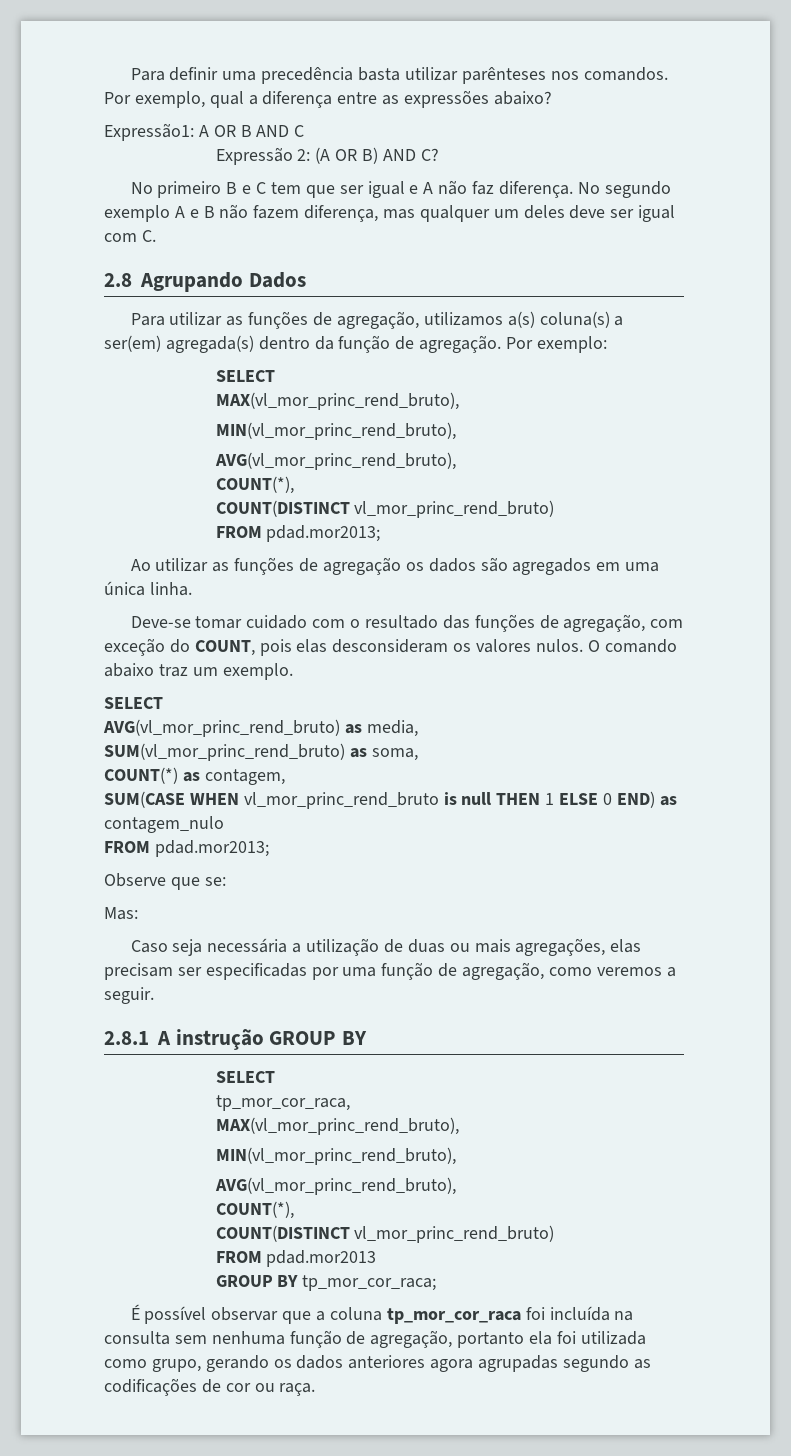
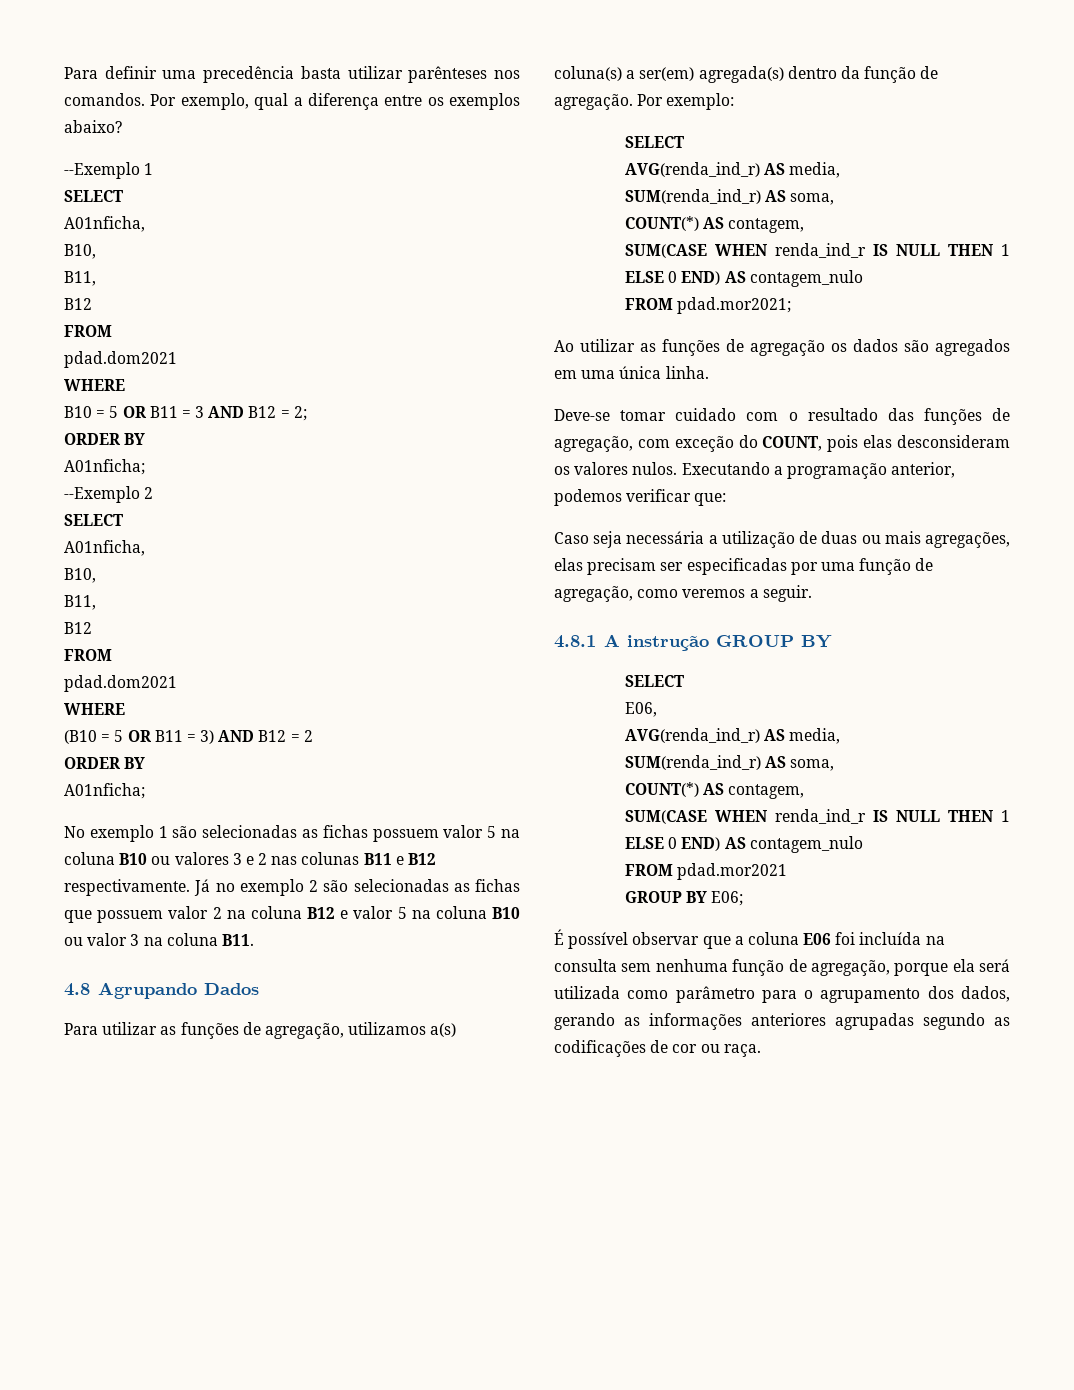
[382,90,490,108] as expressões -> [427,93,520,110] os exemplos
[104,123,305,141] [215,147,439,165] [130,180,671,198] [104,204,676,222] [104,230,156,242] [104,273,132,287] Expressão1: A OR B AND C // Expressão 2: (A OR B) AND C? // No primeiro B e C tem que ser igual e A não faz diferença. No segundo exemplo A e B não fazem diferença, mas qualquer um deles deve ser igual com C. // 2.8 -> [64,162,154,179] [64,190,123,202] [64,216,145,232] [64,244,96,259] [64,271,96,286] [64,298,92,310] [64,325,112,337] [64,351,177,368] [64,379,125,391] [64,406,307,421] [64,433,146,445] [64,459,145,475] [64,486,154,503] [64,514,123,526] [64,540,145,556] [64,568,96,583] [64,595,96,610] [64,622,92,634] [64,649,112,661] [64,675,177,692] [64,703,125,715] [64,730,313,744] [64,757,146,769] [64,783,145,799] [64,825,520,842] [64,852,437,865] [64,879,520,896] [64,906,520,923] [64,933,254,946] [64,983,90,996] --Exemplo 1 // SELECT // A01nficha, // B10, // B11, // B12 // FROM // pdad.dom2021 // WHERE // B10 = 5 OR B11 = 3 AND B12 = 2; // ORDER BY // A01nficha; // --Exemplo 2 // SELECT // A01nficha, // B10, // B11, // B12 // FROM // pdad.dom2021 // WHERE // (B10 = 5 OR B11 = 3) AND B12 = 2 // ORDER BY // A01nficha; // No exemplo 1 são selecionadas as fichas possuem valor 5 na coluna B10 ou valores 3 e 2 nas colunas B11 e B12 respectivamente. Já no exemplo 2 são selecionadas as fichas que possuem valor 2 na coluna B12 e valor 5 na coluna B10 ou valor 3 na coluna B11. // 4.8
[215,392,459,410] [215,422,456,440] [214,452,456,470] [215,476,294,494] [215,500,555,518] [215,525,381,542] MAX(vl_mor_princ_rend_bruto), // MIN(vl_mor_princ_rend_bruto), // AVG(vl_mor_princ_rend_bruto), // COUNT(*), // COUNT(DISTINCT vl_mor_princ_rend_bruto) // FROM pdad.mor2013; -> [625,162,841,178] [625,189,835,205] [625,216,805,233] [625,243,1010,258] [625,270,863,287] [625,297,792,314] AVG(renda_ind_r) AS media, // SUM(renda_ind_r) AS soma, // COUNT(*) AS contagem, // SUM(CASE WHEN renda_ind_r IS NULL THEN 1 ELSE 0 END) AS contagem_nulo // FROM pdad.mor2021;
[587,639,677,653] [104,663,293,680] [104,697,163,709] [103,719,418,737] [104,743,418,761] [104,767,285,785] [104,791,677,809] [104,816,224,833] [104,840,269,857] [104,873,226,890] [104,907,138,920] O comando abaixo traz um exemplo. // SELECT // AVG(vl_mor_princ_rend_bruto) as media, // SUM(vl_mor_princ_rend_bruto) as soma, // COUNT(*) as contagem, // SUM(CASE WHEN vl_mor_princ_rend_bruto is null THEN 1 ELSE 0 END) as contagem_nulo // FROM pdad.mor2013; // Observe que se: // Mas: -> [681,462,956,479] [554,489,727,506] Executando a programação anterior, podemos verificar que:
[104,1031,149,1045] 2.8.1 -> [554,635,596,648] 4.8.1
[215,1095,350,1111] [215,1117,459,1135] [215,1147,456,1165] [214,1177,456,1195] [215,1201,294,1219] [215,1225,555,1243] [215,1250,377,1267] [215,1275,437,1291] tp_mor_cor_raca, // MAX(vl_mor_princ_rend_bruto), // MIN(vl_mor_princ_rend_bruto), // AVG(vl_mor_princ_rend_bruto), // COUNT(*), // COUNT(DISTINCT vl_mor_princ_rend_bruto) // FROM pdad.mor2013 // GROUP BY tp_mor_cor_raca; -> [625,702,658,717] [625,728,841,744] [625,755,835,771] [625,782,805,799] [625,809,1010,824] [625,836,863,853] [625,863,788,880] [625,891,744,906] E06, // AVG(renda_ind_r) AS media, // SUM(renda_ind_r) AS soma, // COUNT(*) AS contagem, // SUM(CASE WHEN renda_ind_r IS NULL THEN 1 ELSE 0 END) AS contagem_nulo // FROM pdad.mor2021 // GROUP BY E06;
[386,1308,521,1324] tp_mor_cor_raca -> [803,933,832,945] E06
[457,1331,646,1348] [104,1355,474,1372] portanto ela foi utilizada como grupo, gerando os dados anteriores agora -> [894,959,1010,976] [554,986,1010,1003] [554,1013,826,1030] porque ela será utilizada como parâmetro para o agrupamento dos dados, gerando as informações anteriores

